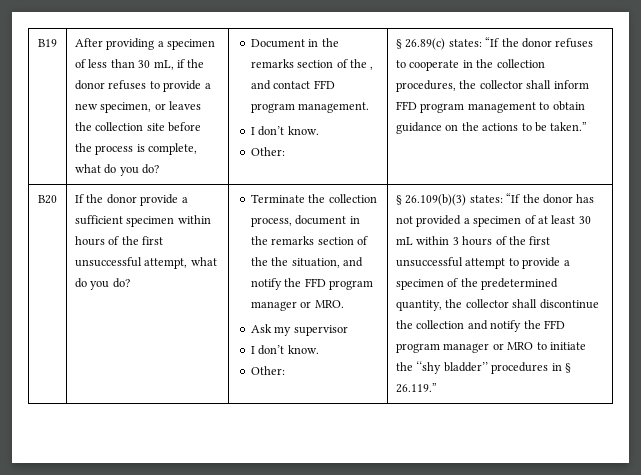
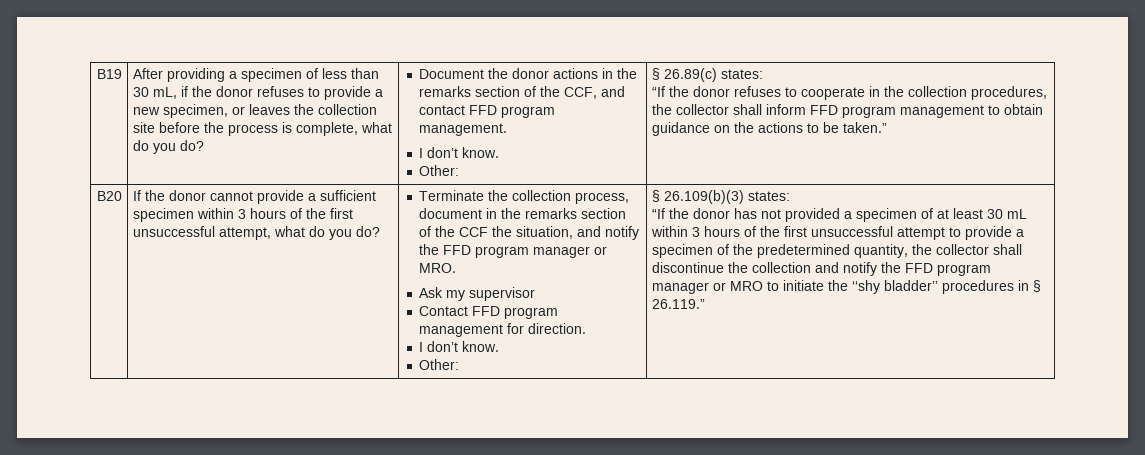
[308,38,339,47] [250,59,374,70] in the remarks section of the , -> [488,68,638,79] [419,86,598,99] the donor actions in the remarks section of the CCF,
(482, 43) none -> (763, 74) //
(137, 199) none -> [209,191,253,201] cannot
(211, 219) none -> [237,209,246,219] 3
(268, 261) none -> [459,227,489,237] CCF
(348, 330) none -> [419,306,559,319] [419,323,587,337] // Contact FFD program management for direction.
(503, 199) none -> (790, 196) //

